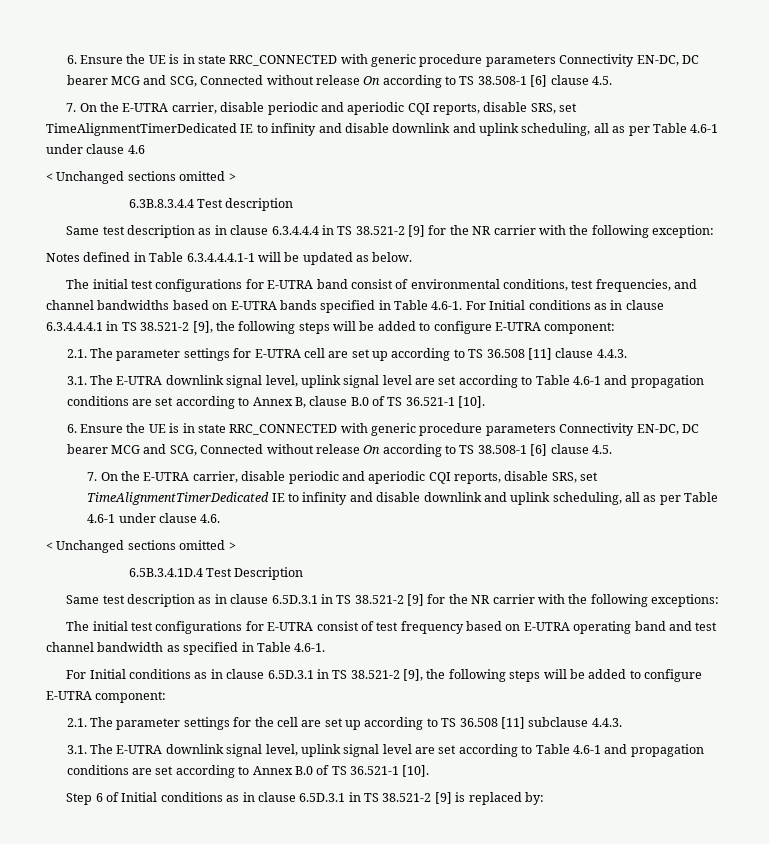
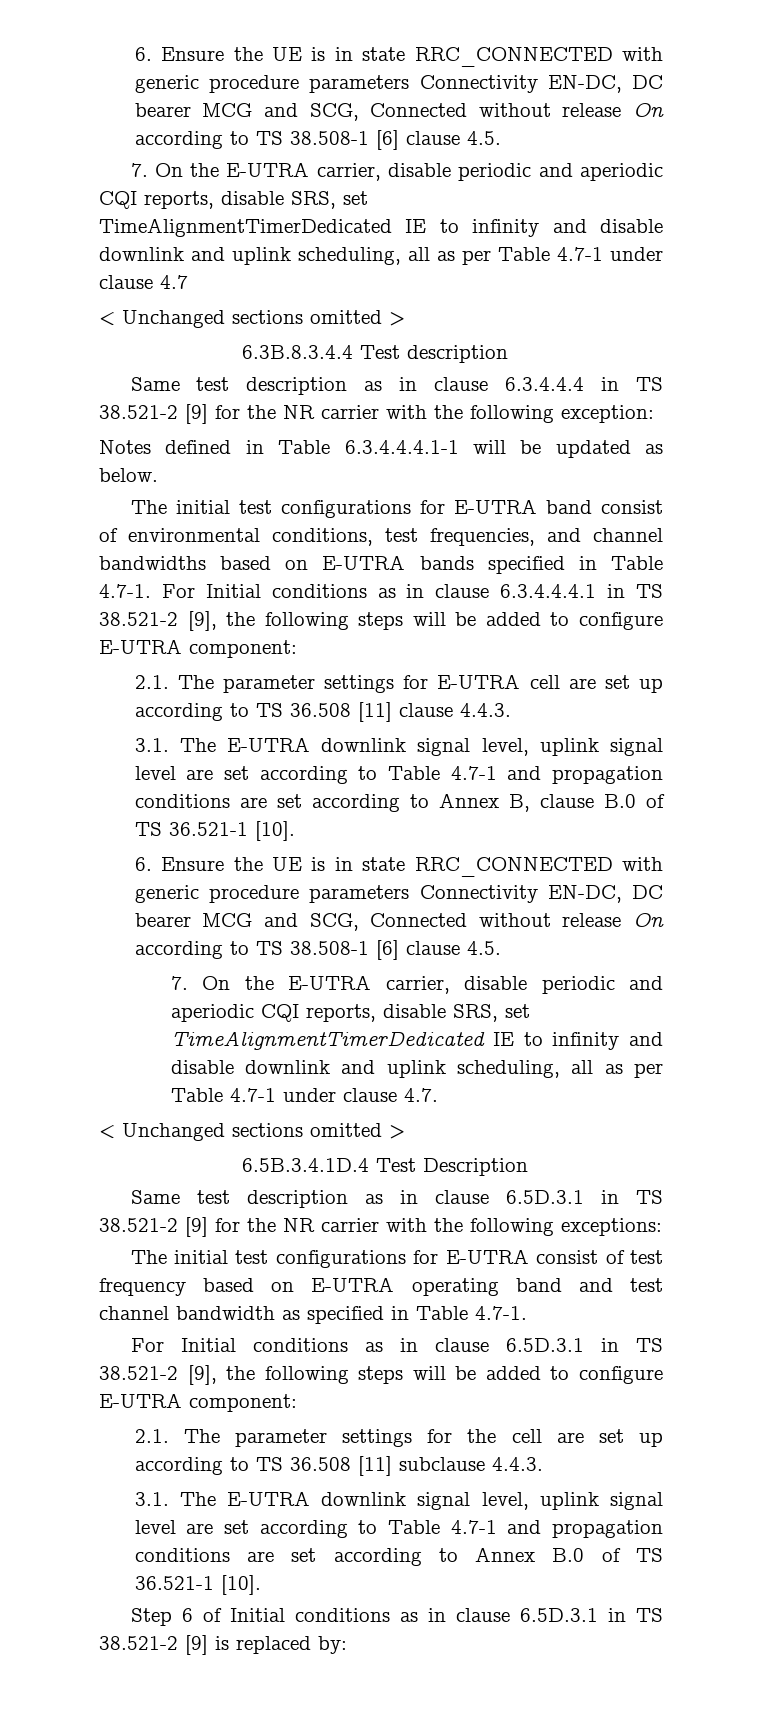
[690,124,719,133] [46,144,145,154] 4.6-1 under clause 4.6 -> [557,247,663,261] [99,275,188,289] 4.7-1 under clause 4.7
[431,301,463,310] 4.6-1. -> [99,584,151,598] 4.7-1.
[572,376,601,385] 4.6-1 -> [450,766,497,780] 4.7-1
[87,513,221,523] 4.6-1 under clause 4.6. -> [229,1088,438,1102] 4.7-1 under clause 4.7.
[294,643,326,652] 4.6-1. -> [475,1306,527,1320] 4.7-1.
[572,745,601,754] 4.6-1 -> [450,1520,497,1534] 4.7-1

